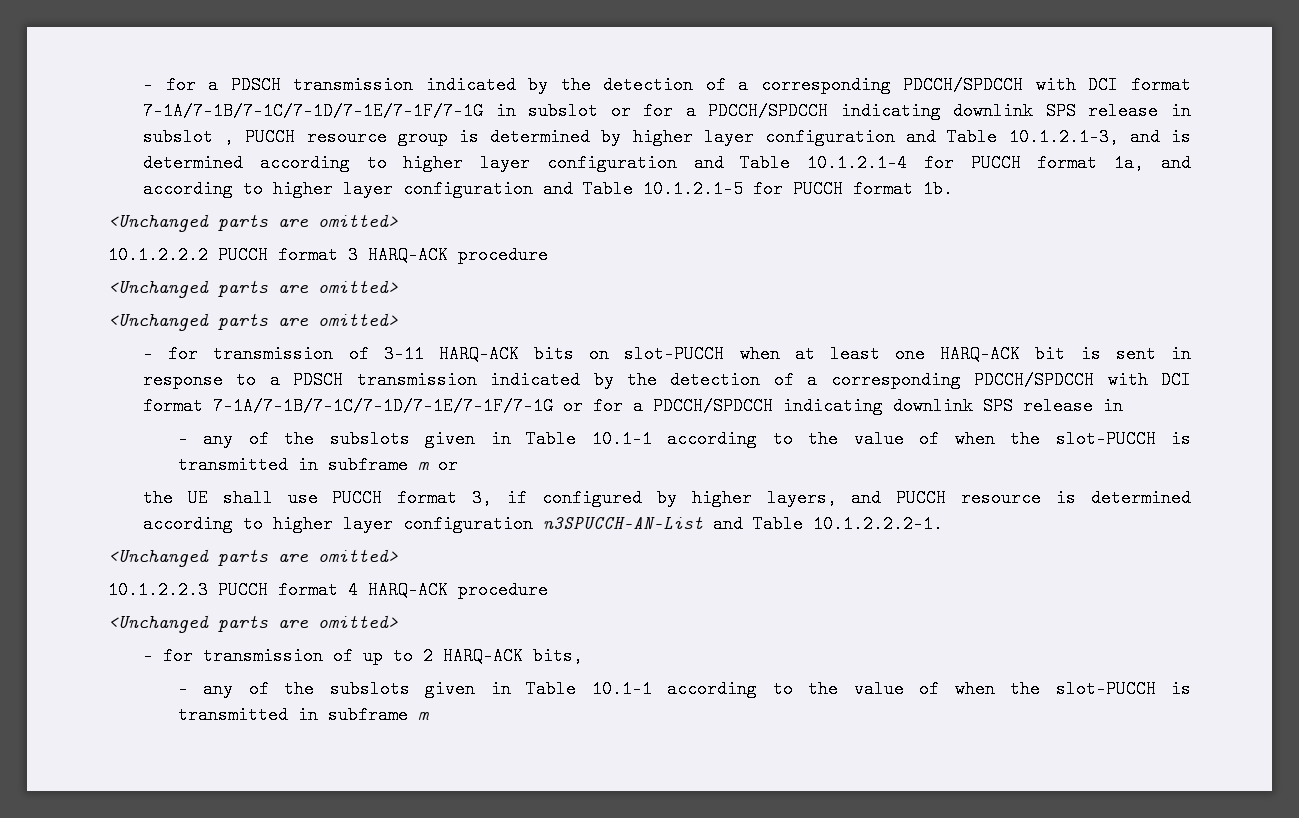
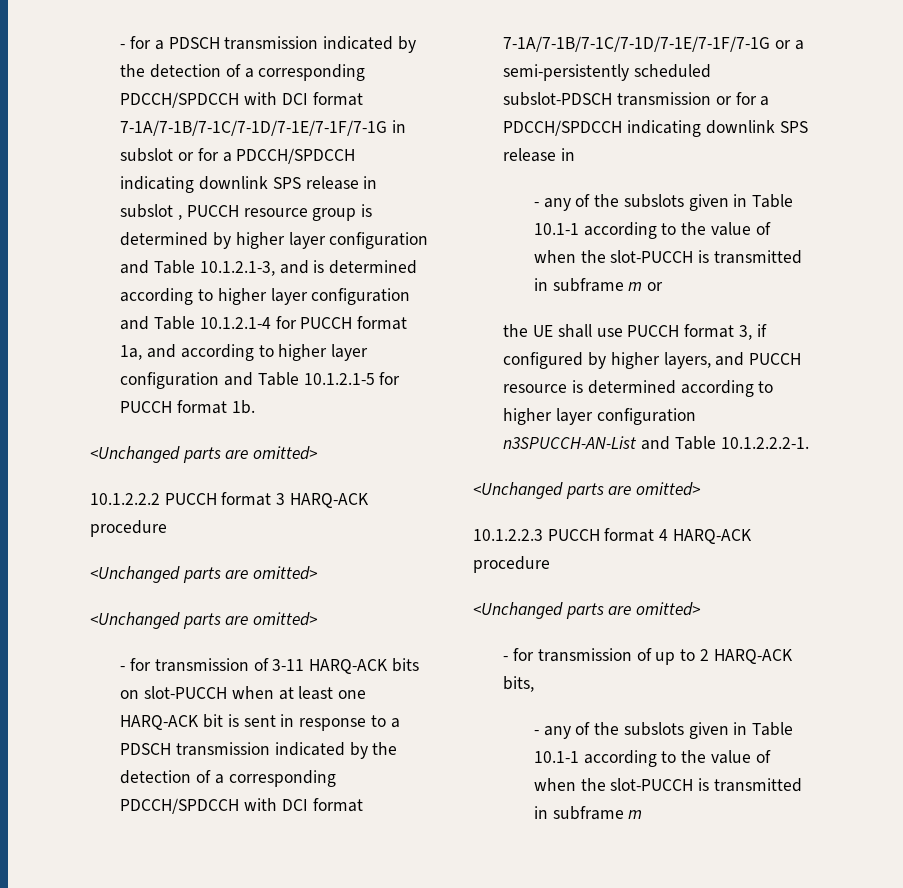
(583, 406) none -> [794,40,804,50] [503,64,712,81] [503,92,732,106] a semi-persistently scheduled subslot-PDSCH transmission or

